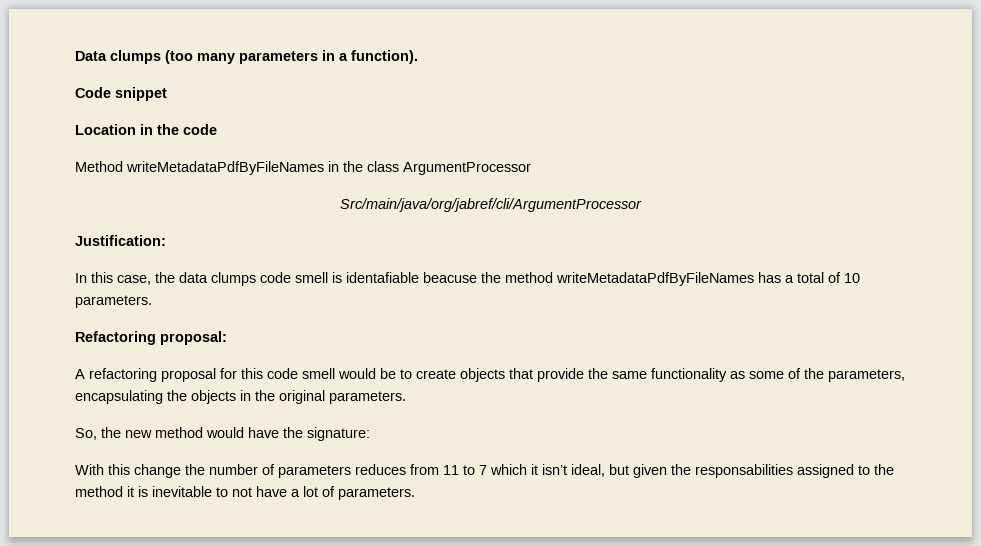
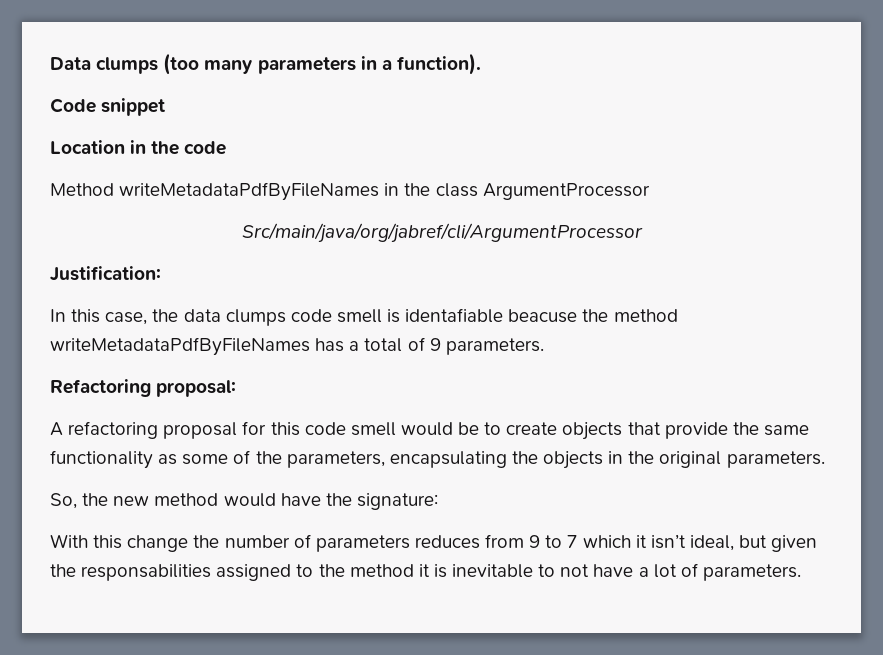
[844,273,860,283] 10 -> [429,338,441,351] 9
[443,465,459,475] 11 -> [529,535,541,548] 9

